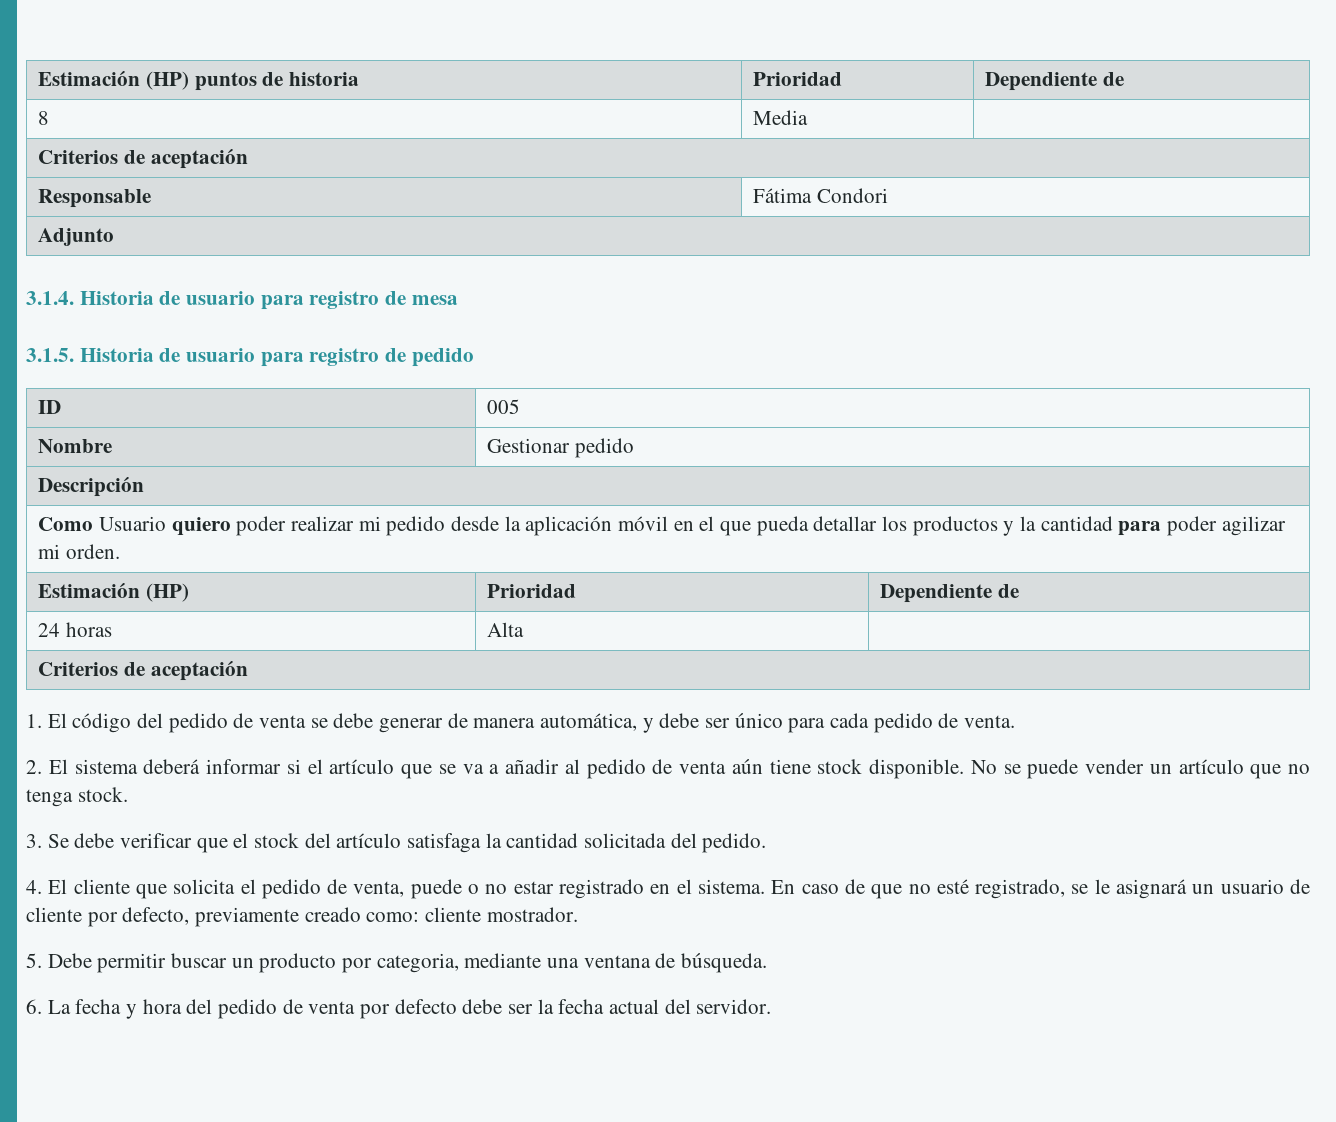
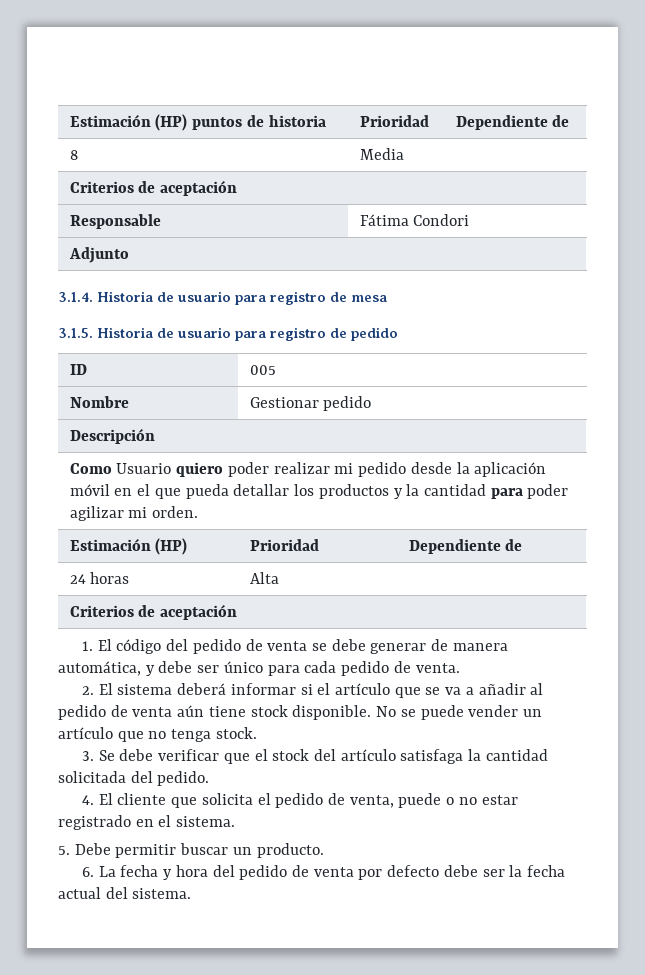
[771,879,1310,899] [26,907,578,927] En caso de que no esté registrado, se le asignará un usuario de cliente por defecto, previamente creado como: cliente mostrador. -> (236, 821) none
[259,953,768,973] producto por categoria, mediante una ventana de búsqueda. -> [256,843,324,858] producto.
[696,999,772,1014] servidor. -> [132,888,192,899] sistema.

